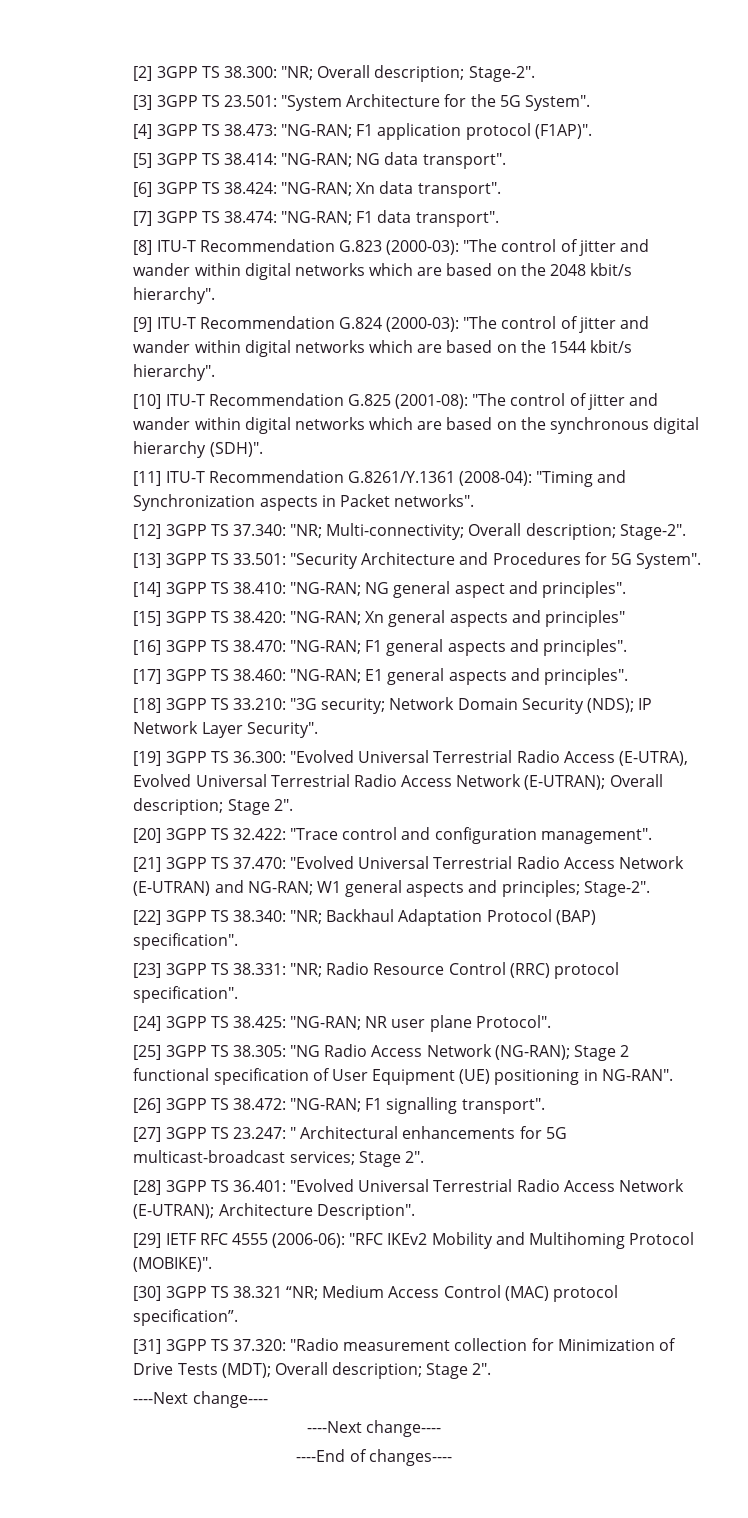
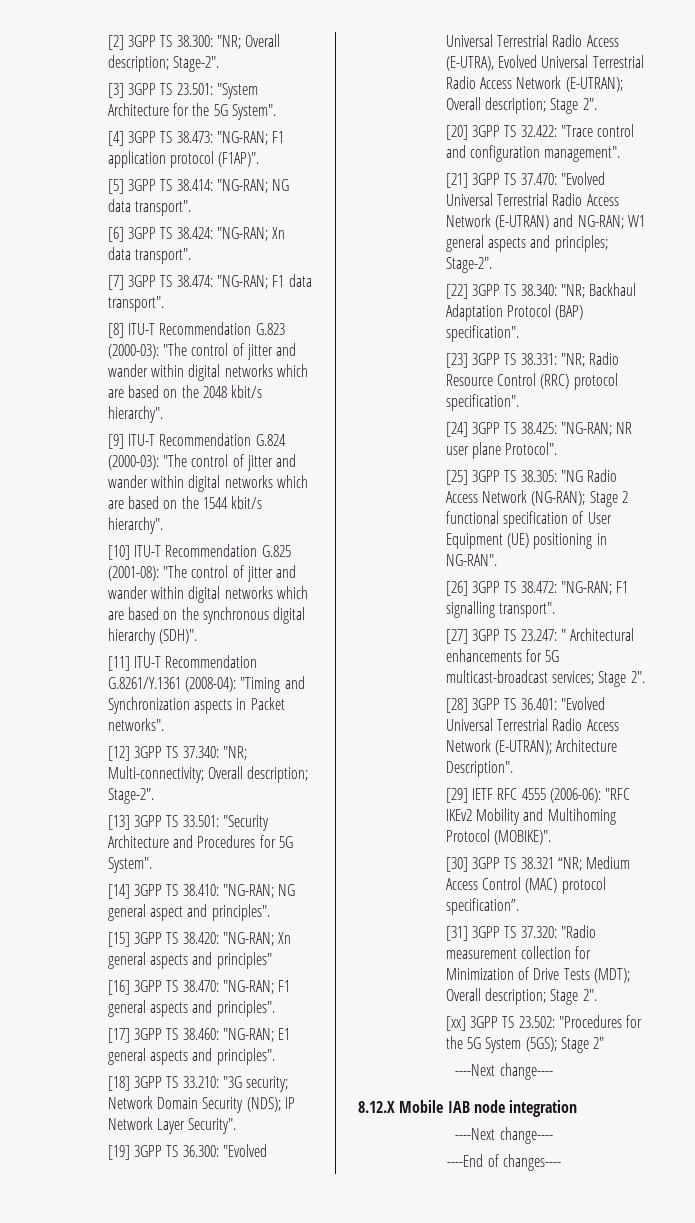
[133,1391,268,1408] ----Next change---- -> [445,1015,643,1031] [445,1036,605,1053] [455,1063,553,1080] [358,1100,578,1117] [xx] 3GPP TS 23.502: "Procedures for the 5G System (5GS); Stage 2" // ----Next change---- // 8.12.X Mobile IAB node integration

